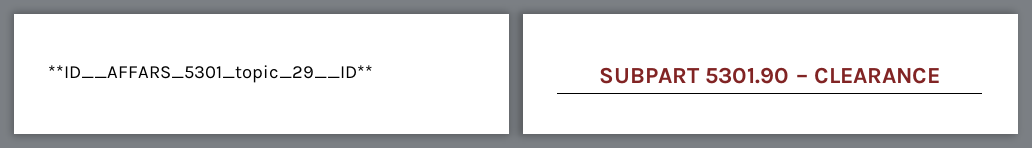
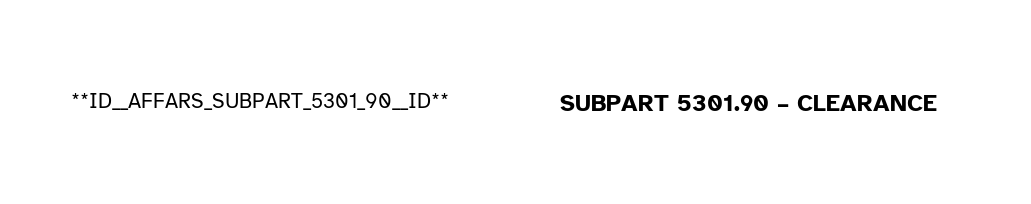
[48,65,373,83] **ID__AFFARS_5301_topic_29__ID** -> [71,93,449,110] **ID__AFFARS_SUBPART_5301_90__ID**

